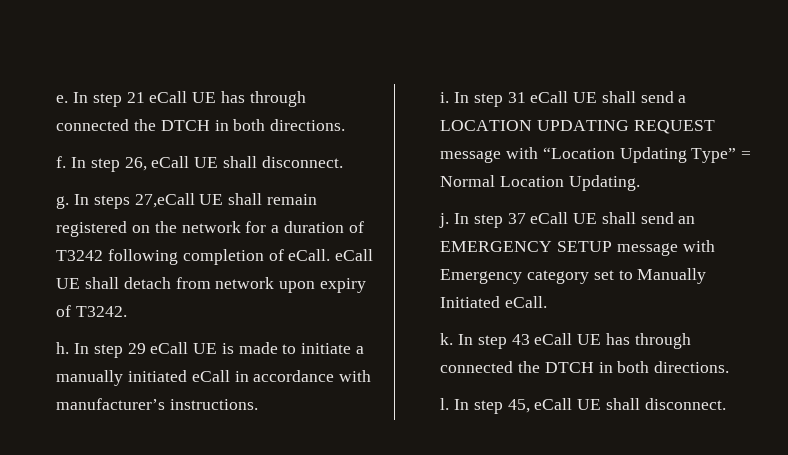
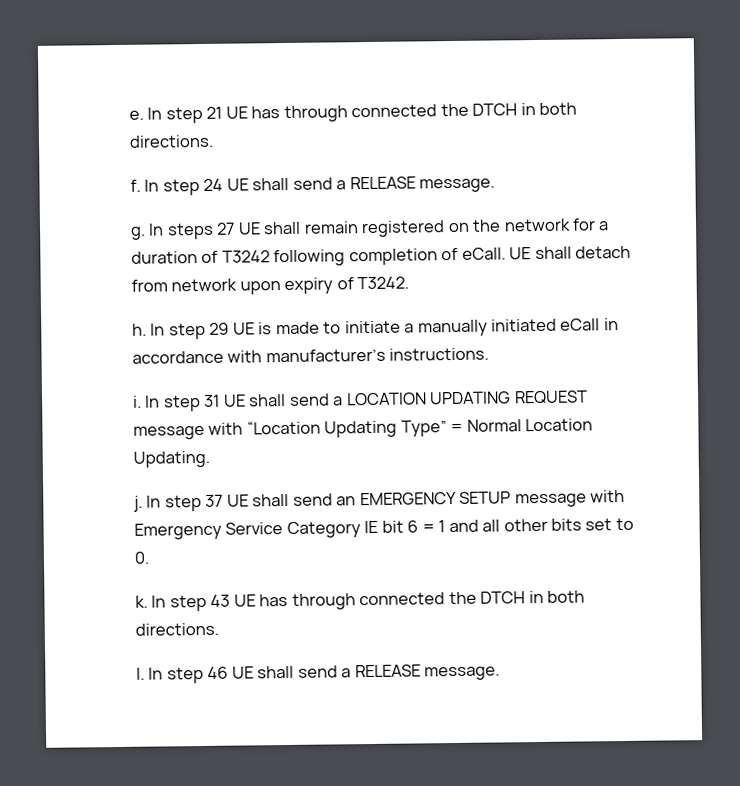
[149,91,188,103] eCall -> (223, 112) none
[124,156,343,171] 26, eCall UE shall disconnect. -> [203,176,496,193] 24 UE shall send a RELEASE message.
[134,193,195,208] 27,eCall -> [216,222,236,235] 27
[335,249,374,261] eCall -> (506, 253) none
[150,342,189,354] eCall -> (230, 328) none
[530,91,569,103] eCall -> (221, 400) none
[530,212,569,224] eCall -> (224, 500) none
[527,268,707,284] [440,296,548,308] category set to Manually Initiated eCall. -> [225,517,634,538] [133,551,150,564] Service Category IE bit 6 = 1 and all other bits set to 0.
[534,333,573,345] eCall -> (231, 600) none
[507,398,726,413] 45, eCall UE shall disconnect. -> [207,664,501,681] 46 UE shall send a RELEASE message.

